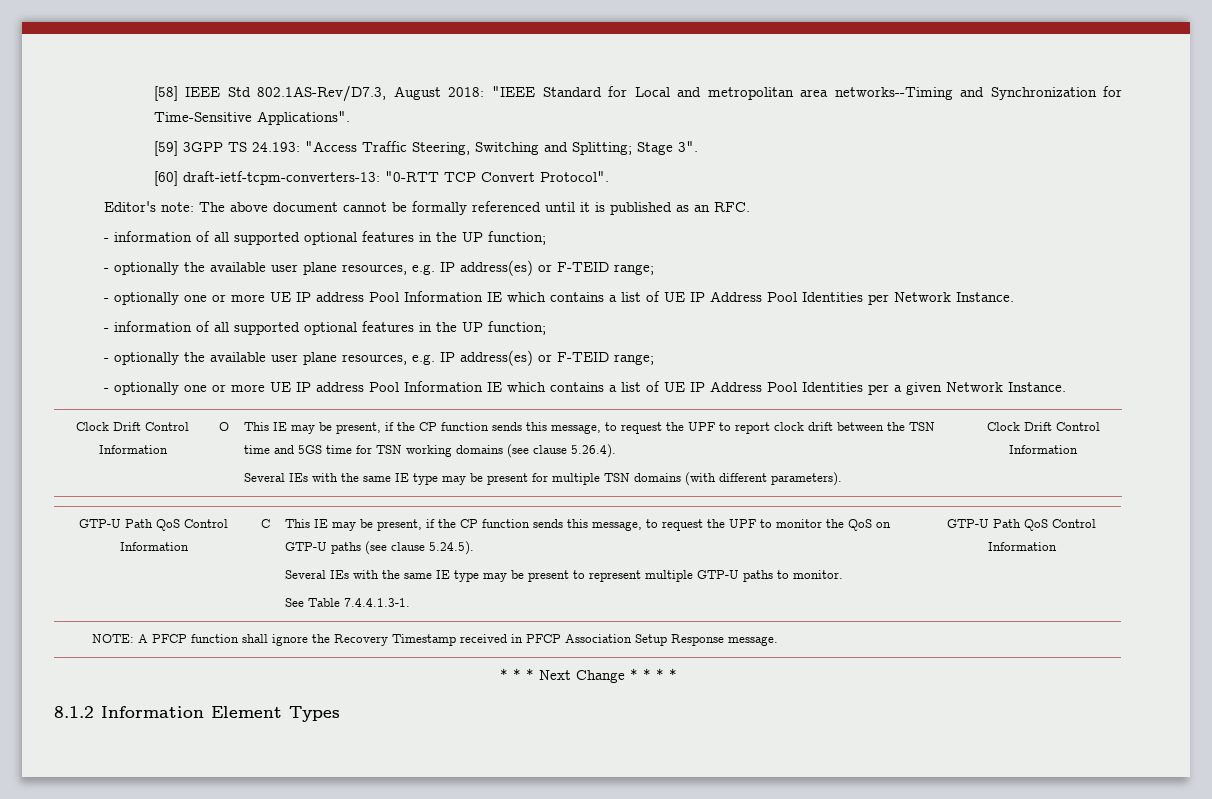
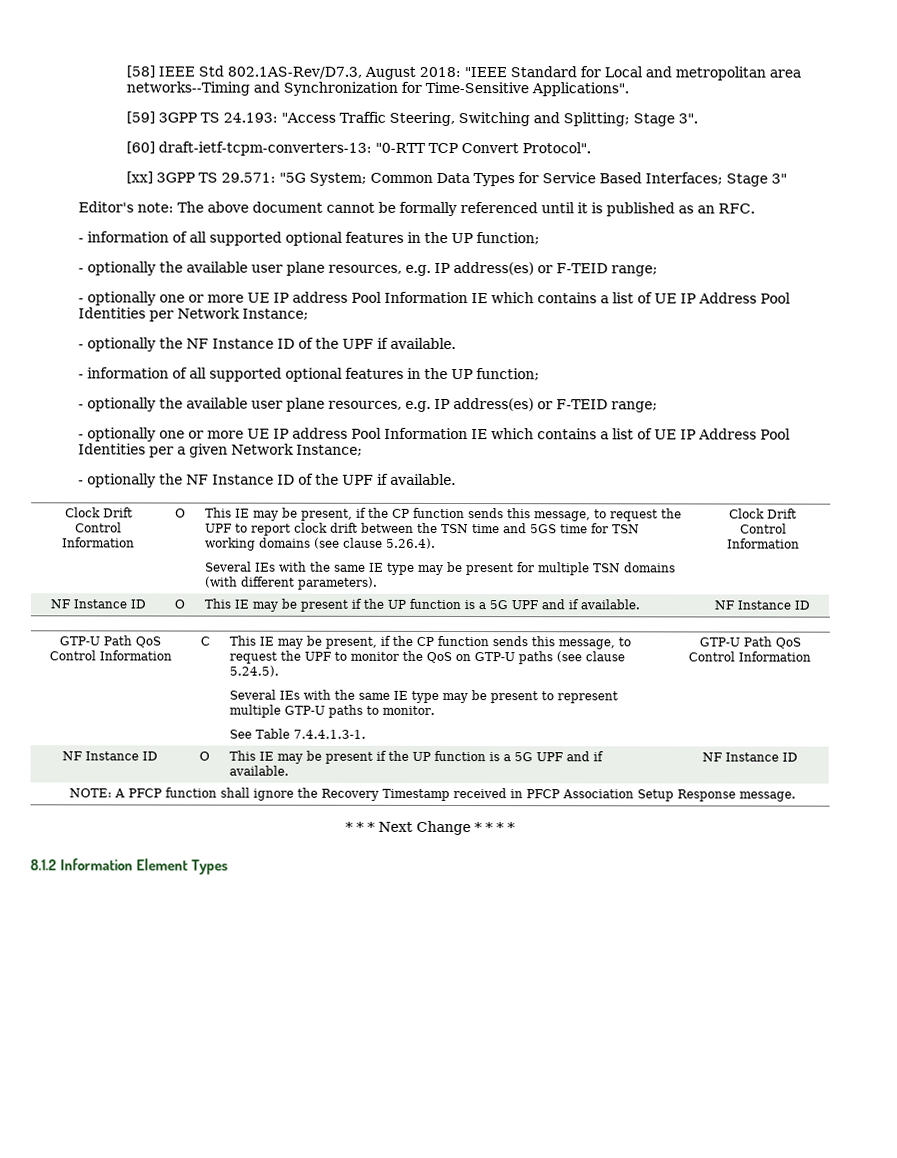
(609, 176) none -> [125,171,787,187] // [xx] 3GPP TS 29.571: "5G System; Common Data Types for Service Based Interfaces; Stage 3"
[955,292,1014,302] Instance. -> [242,308,310,320] [78,337,457,352] Instance; // - optionally the NF Instance ID of the UPF if available.
[1007,382,1066,392] Instance. -> [296,444,364,456] [78,473,457,488] Instance; // - optionally the NF Instance ID of the UPF if available.
(1078, 449) none -> [49,599,146,609] [174,599,185,609] [204,598,641,612] [714,600,810,610] // NF Instance ID | O | This IE may be present if the UP function is a 5G UPF and if available. | NF Instance ID
(1057, 546) none -> [62,751,158,761] [199,751,210,761] [229,750,605,764] [229,765,290,776] [701,752,798,762] // NF Instance ID | O | This IE may be present if the UP function is a 5G UPF and if available. | NF Instance ID

